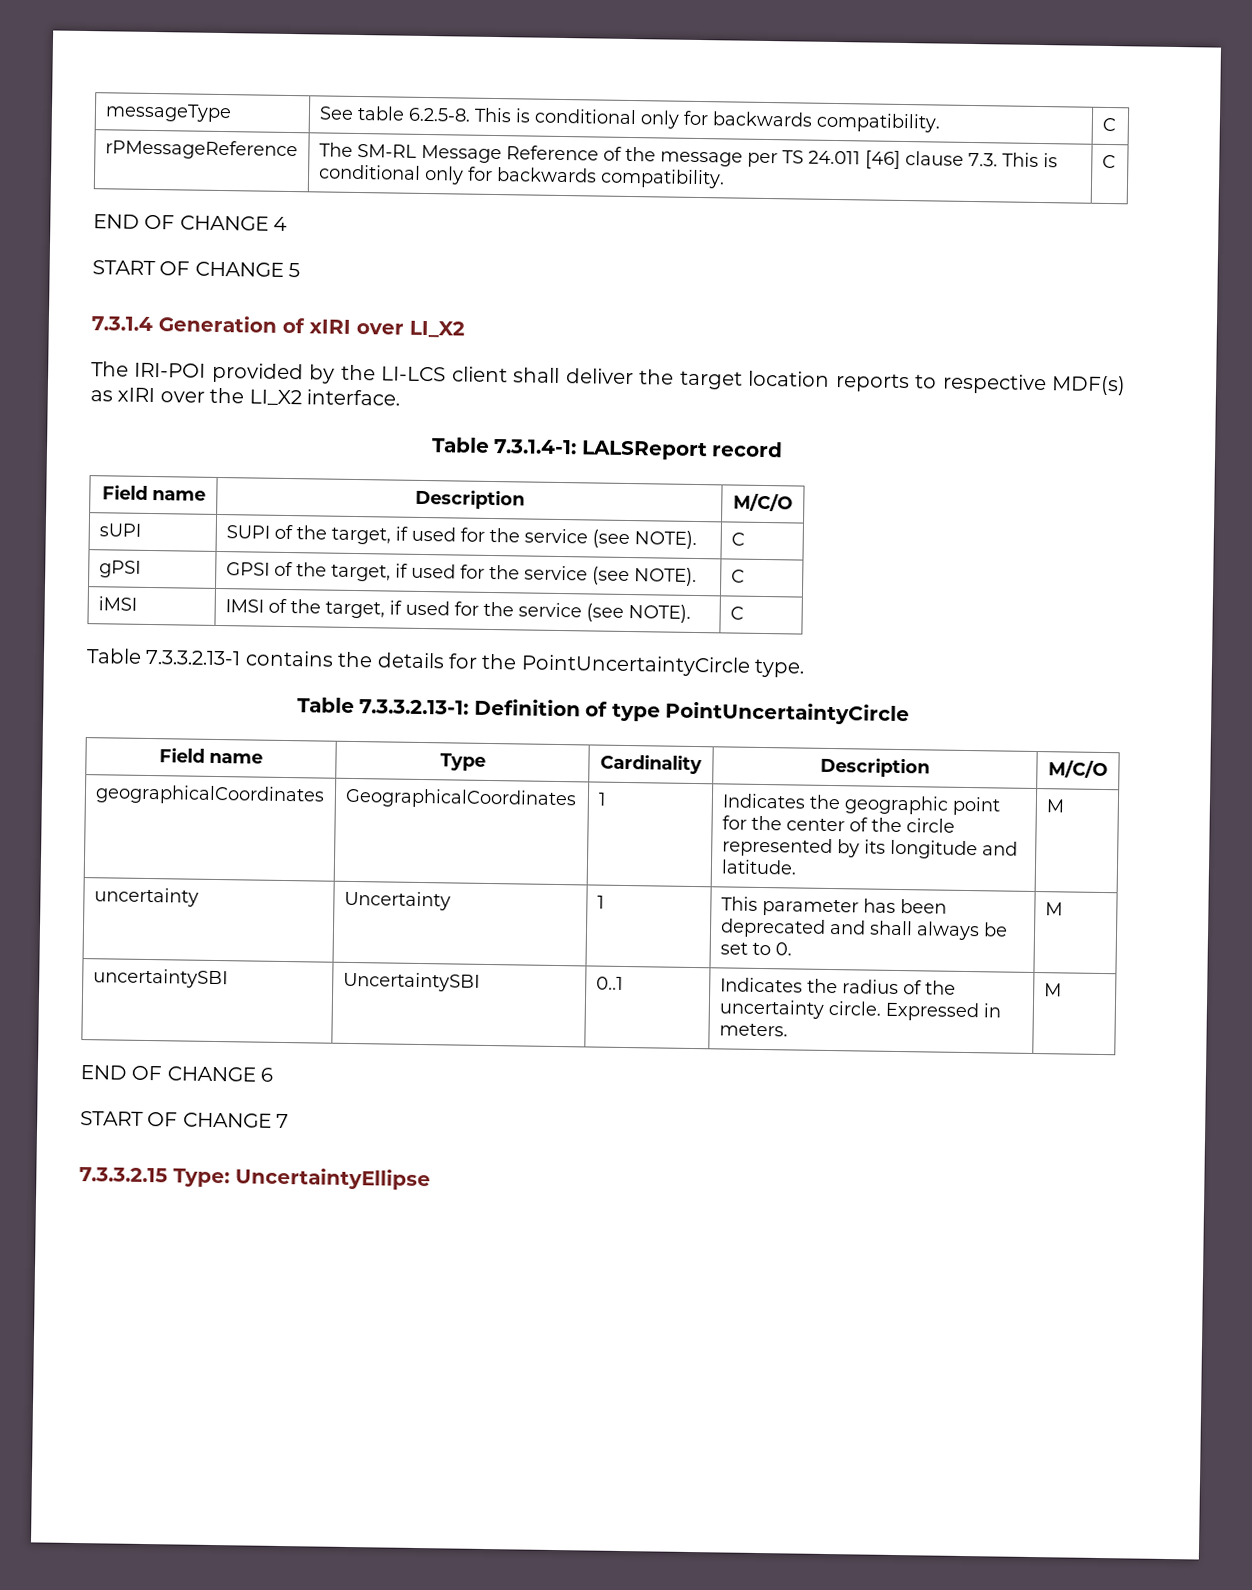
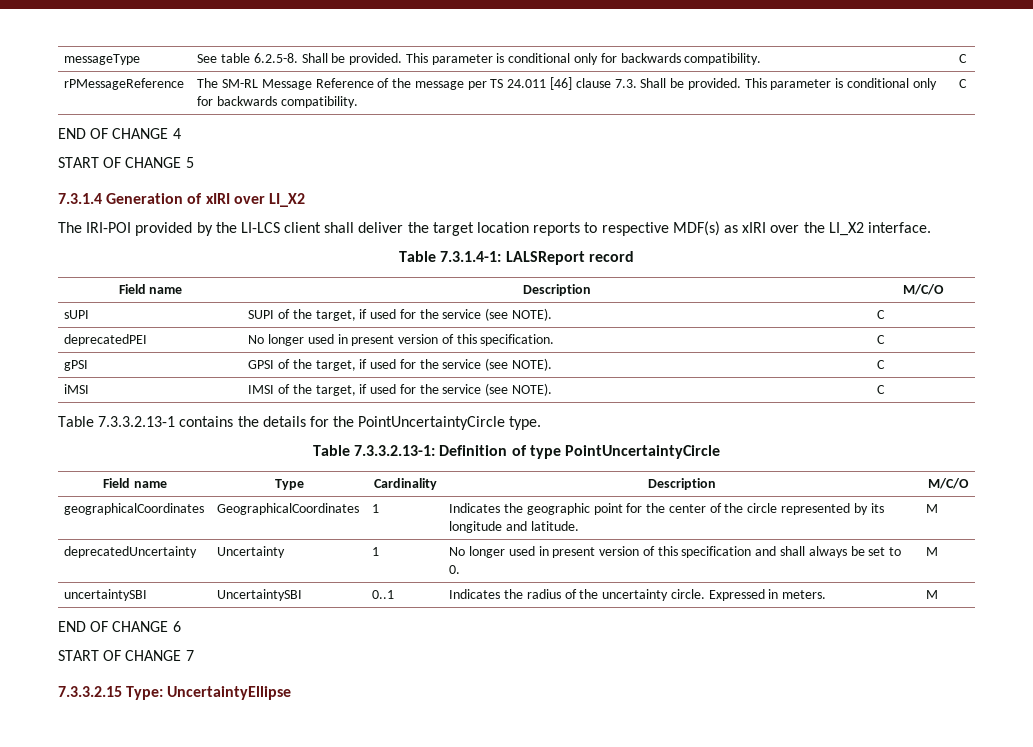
[473,107,512,123] This -> [301,53,493,65] Shall be provided. This parameter
[1001,152,1039,167] This -> [640,78,832,90] Shall be provided. This parameter
(745, 539) none -> [64,334,148,346] [248,334,555,346] [877,335,886,344] // deprecatedPEI | No longer used in present version of this specification. | C
[93,887,199,907] uncertainty -> [64,546,198,558] deprecatedUncertainty
[720,896,947,917] [719,918,826,938] This parameter has been deprecated -> [449,546,752,558] No longer used in present version of this specification

